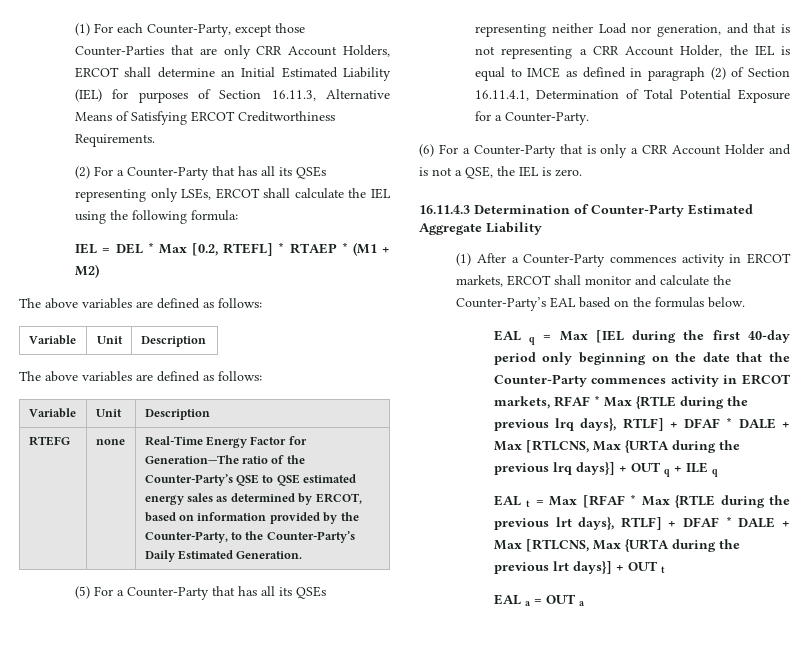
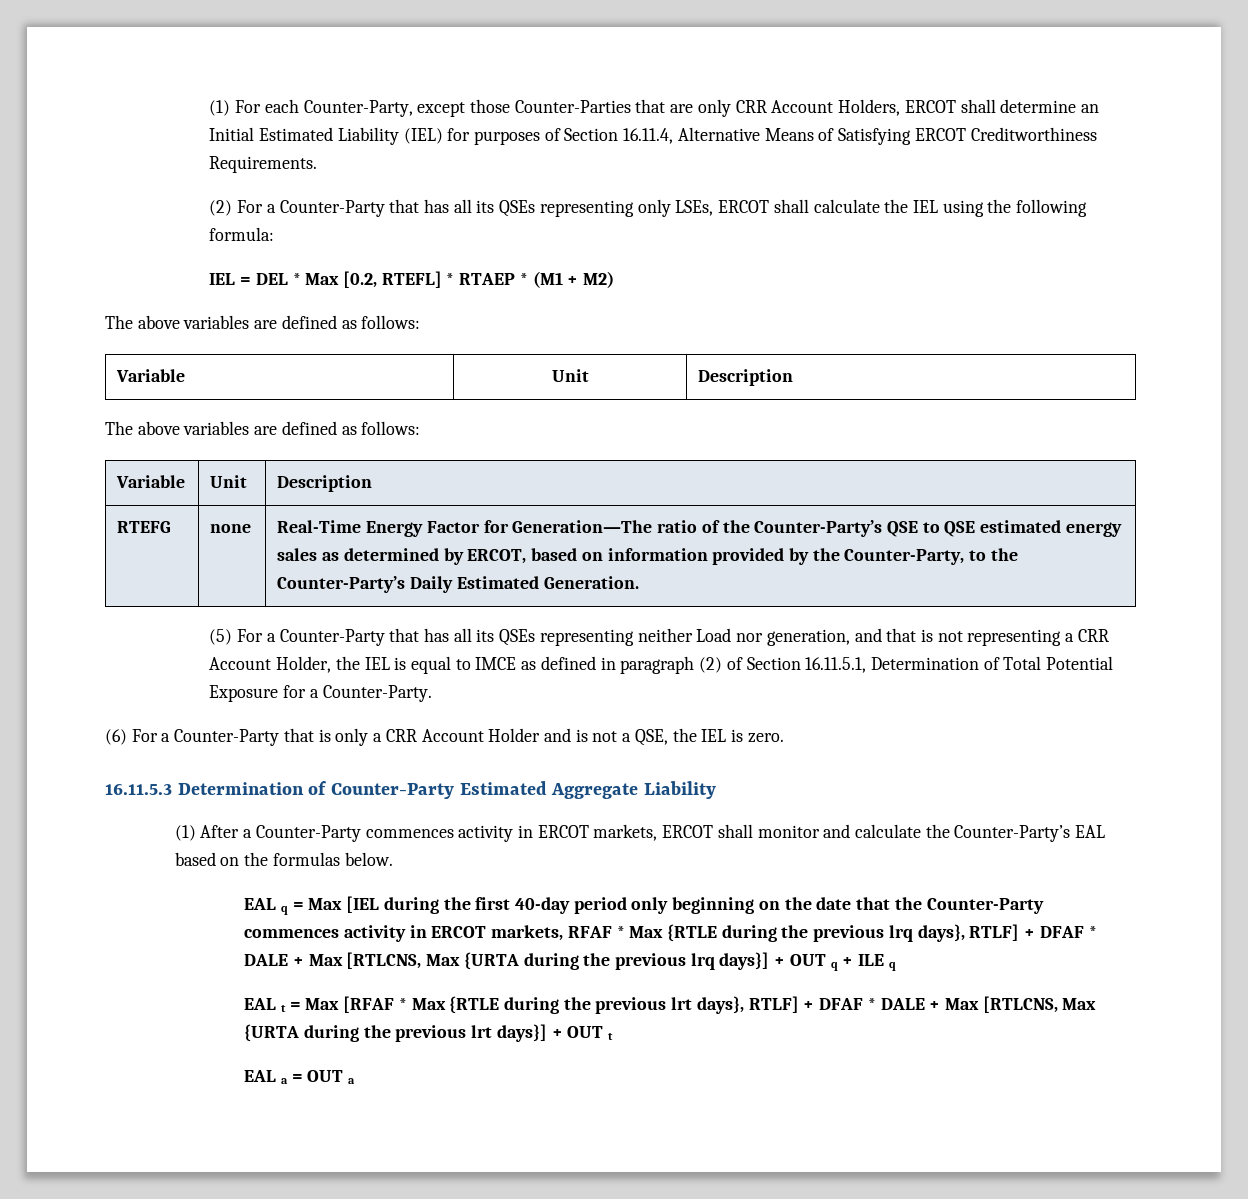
[271,90,316,101] 16.11.3, -> [623,128,674,144] 16.11.4,
[475,90,530,101] 16.11.4.1, -> [805,657,867,673] 16.11.5.1,
[419,205,470,214] 16.11.4.3 -> [105,784,172,795] 16.11.5.3

